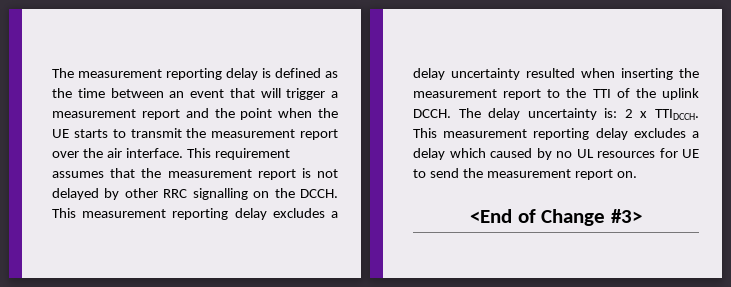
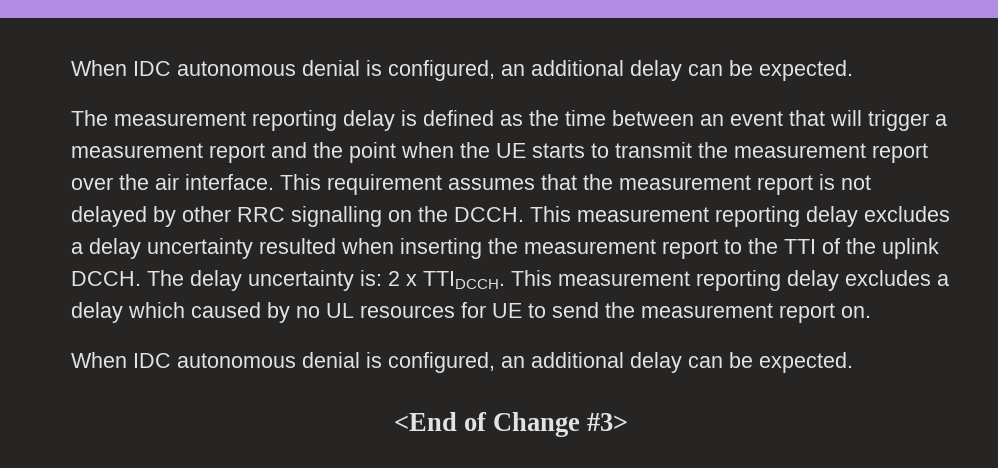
(52, 73) none -> [71,60,853,81] When IDC autonomous denial is configured, an additional delay can be expected. //
(637, 174) none -> [71,352,853,373] // When IDC autonomous denial is configured, an additional delay can be expected.

